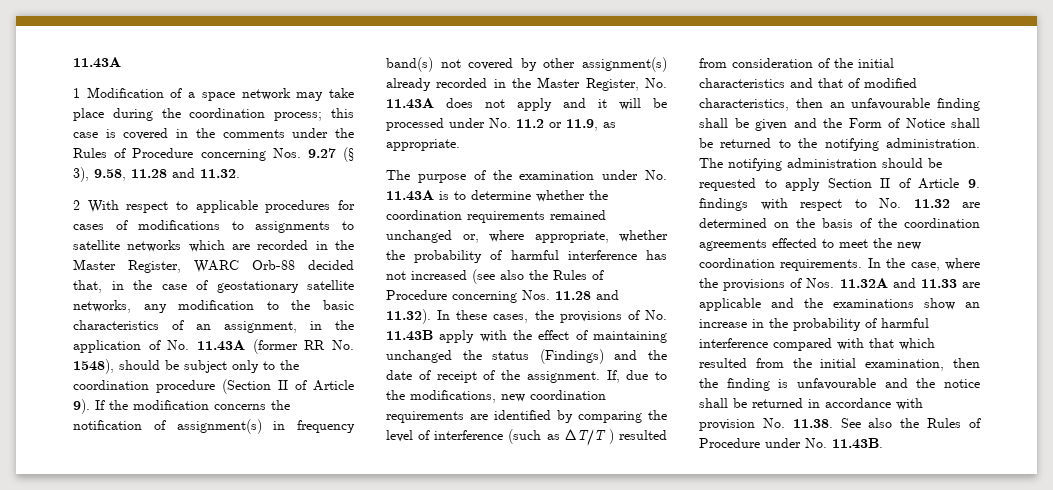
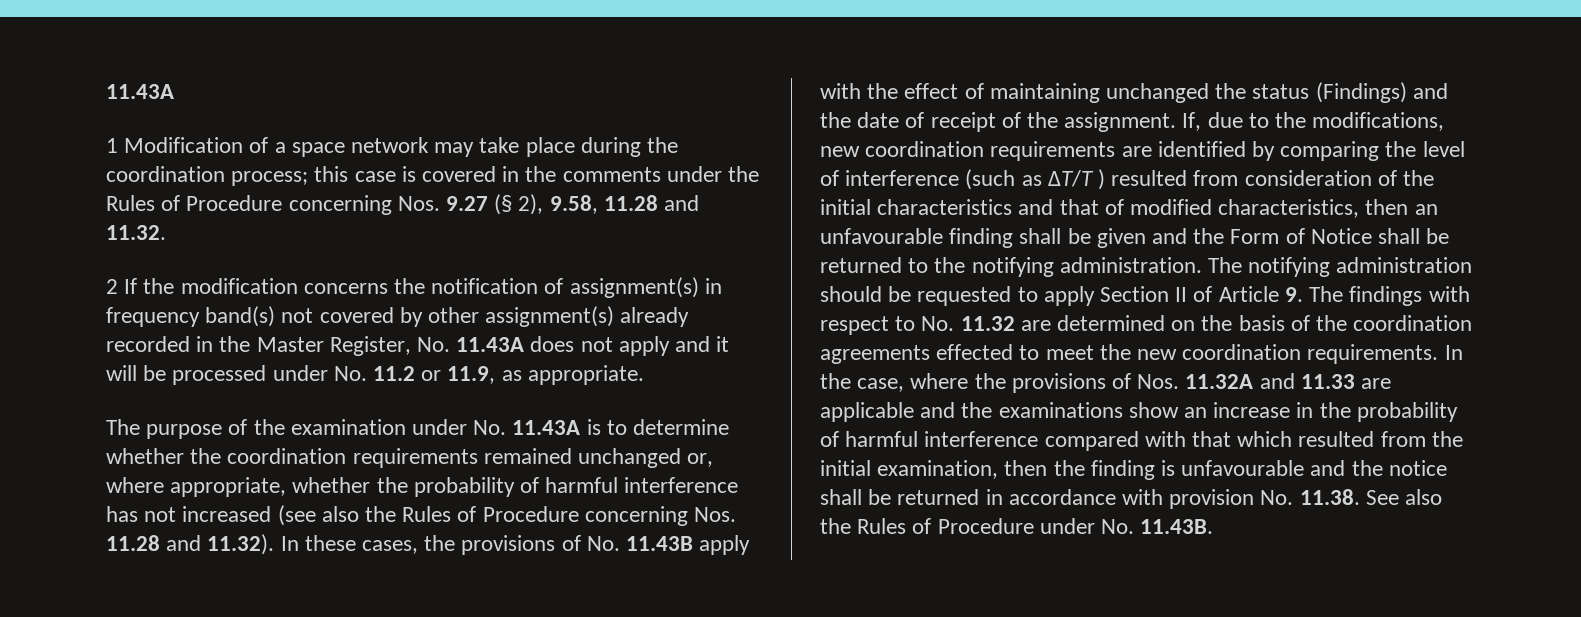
[73,167,89,182] 3), -> [518,194,544,215] 2),
[87,200,356,213] [73,220,354,233] [73,240,355,252] [73,259,354,273] [73,280,354,293] [73,300,354,313] [73,320,354,333] [73,339,354,354] [73,359,299,374] [73,379,354,394] [73,399,90,414] With respect to applicable procedures for cases of modifications to assignments to satellite networks which are recorded in the Master Register, WARC Orb-88 decided that, in the case of geostationary satellite networks, any modification to the basic characteristics of an assignment, in the application of No. 11.43A (former RR No. 1548), should be subject only to the coordination procedure (Section II of Article 9). -> (118, 286) none
(980, 183) none -> [1309,286,1344,302] The

